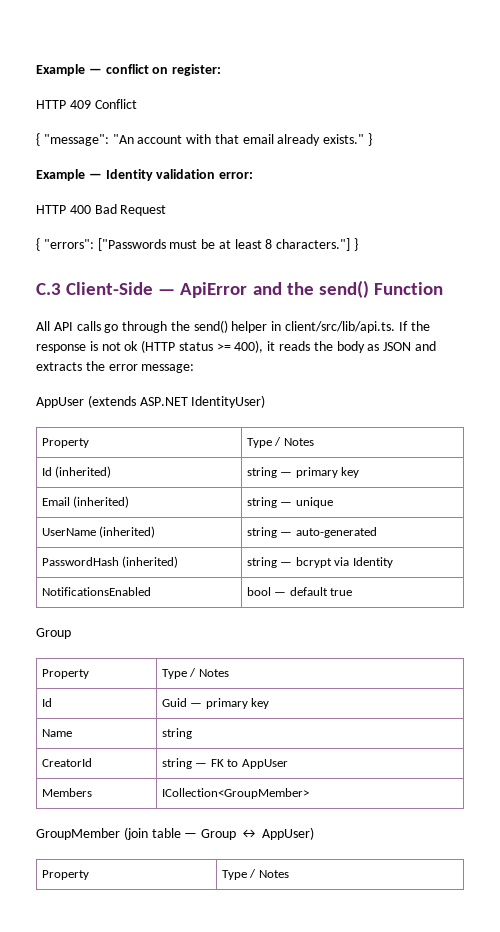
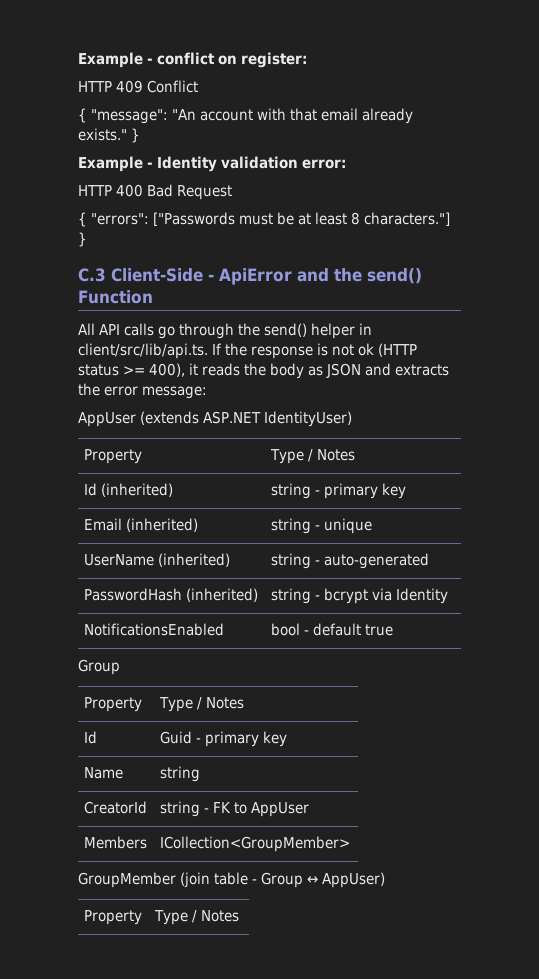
[36,64,102,76] Example — -> [78,52,153,68] Example -
[88,173,102,179] — -> [147,162,153,168] -
[158,289,176,295] — -> [208,274,214,281] -
[280,472,293,476] — -> [315,490,321,495] -
[280,502,293,506] — -> [315,525,321,530] -
[280,532,293,536] — -> [315,560,321,565] -
[280,562,293,566] — -> [315,595,321,600] -
[274,592,287,596] — -> [304,630,310,635] -
[190,703,203,707] — -> [196,738,202,743] -
[195,763,208,767] — -> [204,808,210,813] -
[184,833,198,838] — -> [252,879,257,884] -

